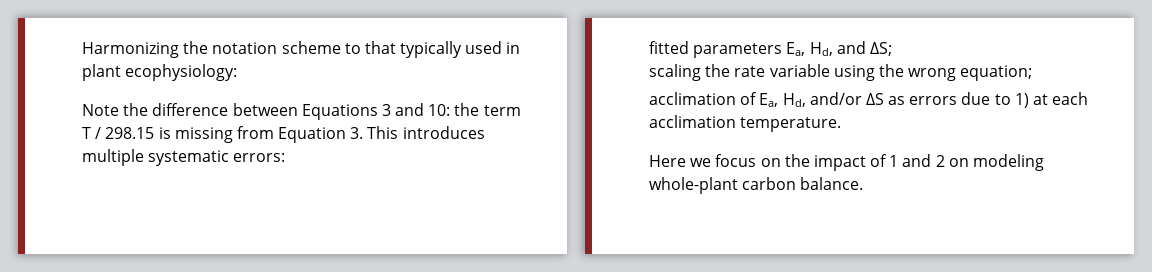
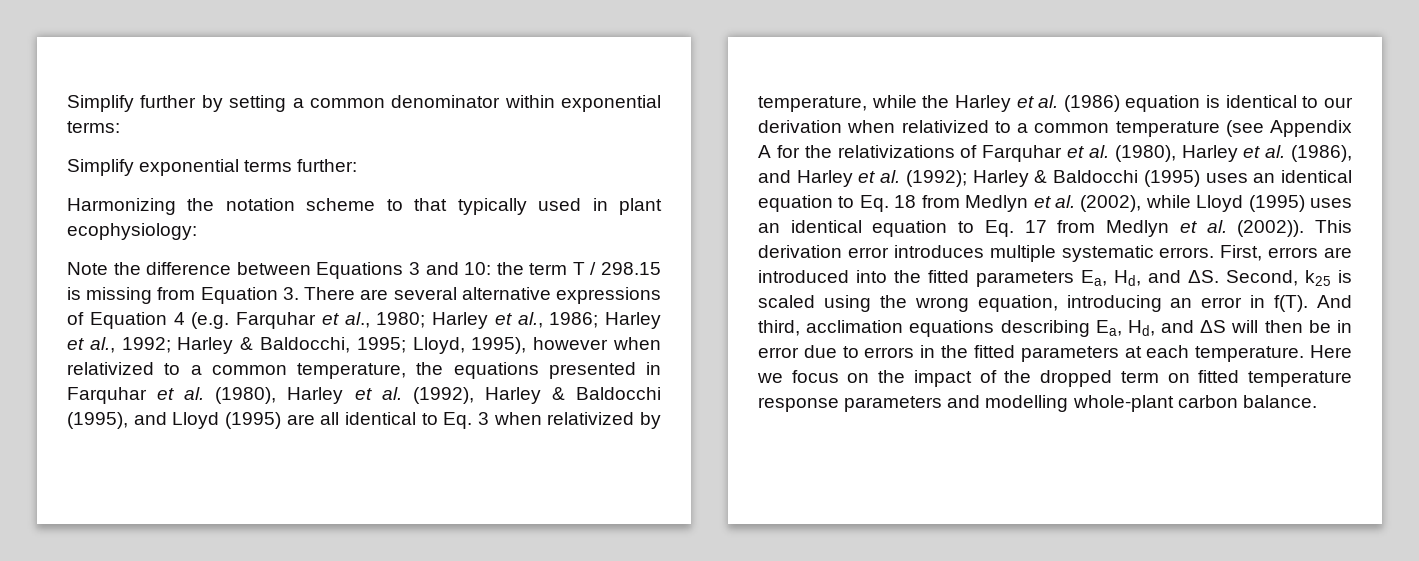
(82, 50) none -> [67,95,661,112] [67,121,120,133] [67,159,358,176] Simplify further by setting a common denominator within exponential terms: // Simplify exponential terms further: //
[367,126,485,139] [82,149,286,166] This introduces multiple systematic errors: // -> [304,287,661,304] [67,312,661,329] [67,337,661,354] [67,362,661,379] [67,387,662,404] [67,412,661,429] [758,95,1353,112] [758,120,1352,137] [758,145,1352,162] [758,170,1352,187] [758,195,1352,212] [758,220,1353,237] [758,245,1352,262] [758,270,921,283] There are several alternative expressions of Equation 4 (e.g. Farquhar et al., 1980; Harley et al., 1986; Harley et al., 1992; Harley & Baldocchi, 1995; Lloyd, 1995), however when relativized to a common temperature, the equations presented in Farquhar et al. (1980), Harley et al. (1992), Harley & Baldocchi (1995), and Lloyd (1995) are all identical to Eq. 3 when relativized by temperature, while the Harley et al. (1986) equation is identical to our derivation when relativized to a common temperature (see Appendix A for the relativizations of Farquhar et al. (1980), Harley et al. (1986), and Harley et al. (1992); Harley & Baldocchi (1995) uses an identical equation to Eq. 18 from Medlyn et al. (2002), while Lloyd (1995) uses an identical equation to Eq. 17 from Medlyn et al. (2002)). This derivation error introduces multiple systematic errors. First, errors are introduced into the
[869,42,892,56] [649,64,1033,81] [649,92,1029,108] ΔS; // scaling the rate variable using the wrong equation; // acclimation of Ea, Hd, and/or ΔS as errors due to 1) -> [1188,270,1352,286] [758,295,1352,312] [758,320,1352,337] [758,345,1119,362] ΔS. Second, k25 is scaled using the wrong equation, introducing an error in f(T). And third, acclimation equations describing Ea, Hd, and ΔS will then be in error due to errors in the fitted parameters
[649,115,736,128] acclimation -> (1190, 351) none
(842, 124) // -> (1305, 354) none
[889,154,1045,171] 1 and 2 on modeling -> [1004,370,1352,387] [758,395,1069,412] the dropped term on fitted temperature response parameters and modelling

